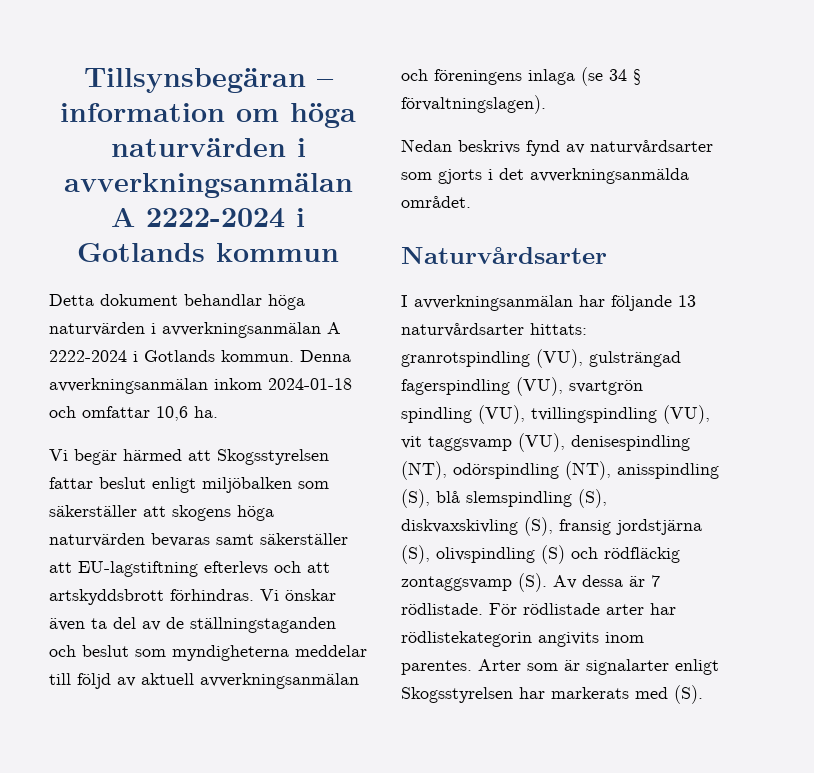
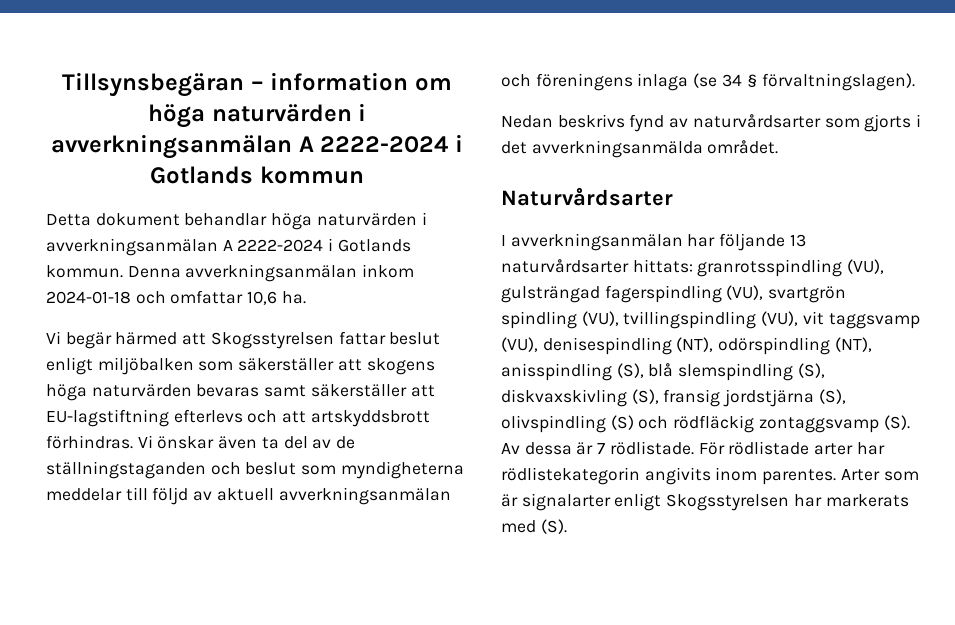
[401,351,530,367] granrotspindling -> [697,259,843,277] granrotsspindling

